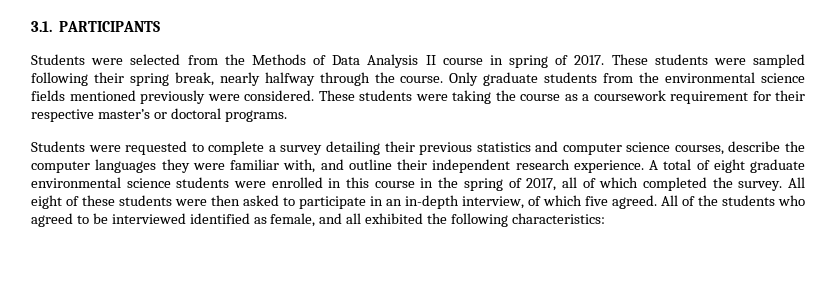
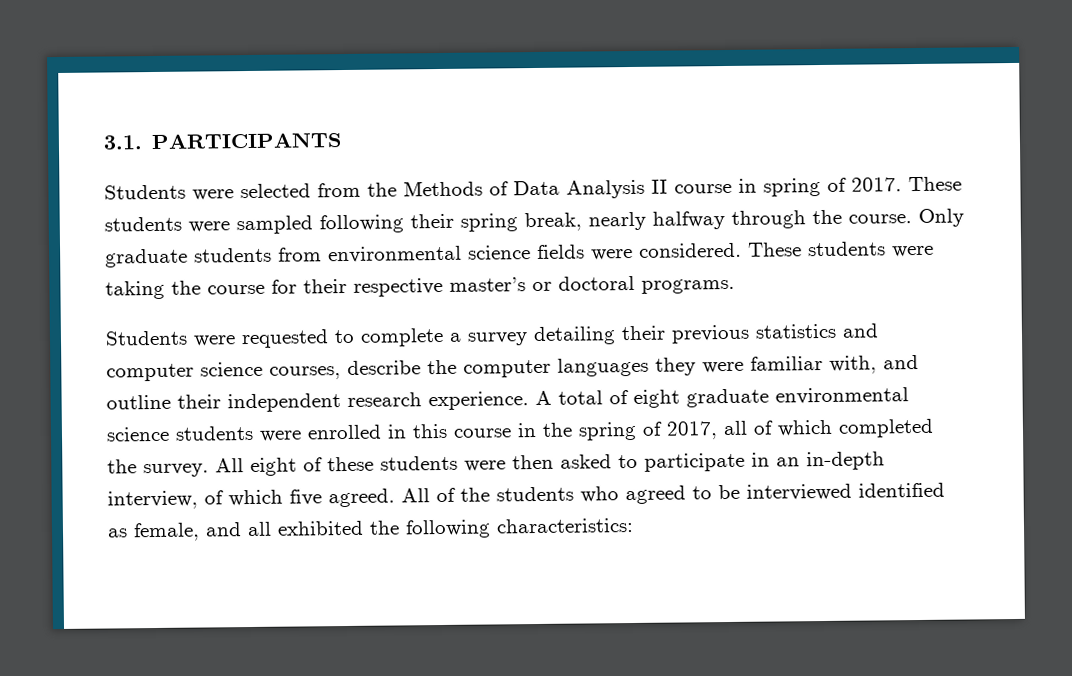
[639,72,660,83] the -> (322, 254) none
[69,90,205,104] mentioned previously -> (585, 251) none
[564,90,748,104] as a coursework requirement -> (265, 289) none

